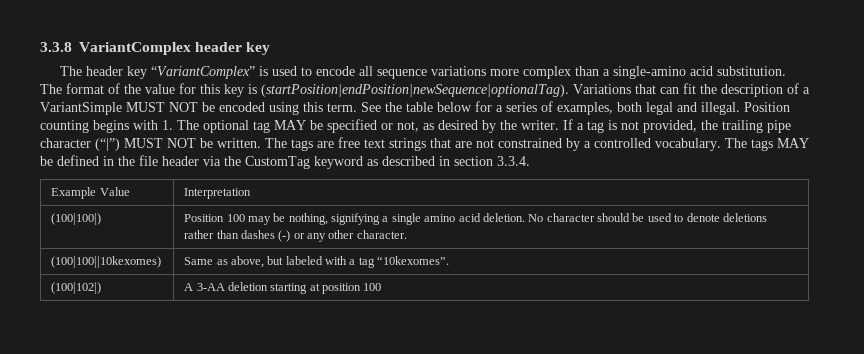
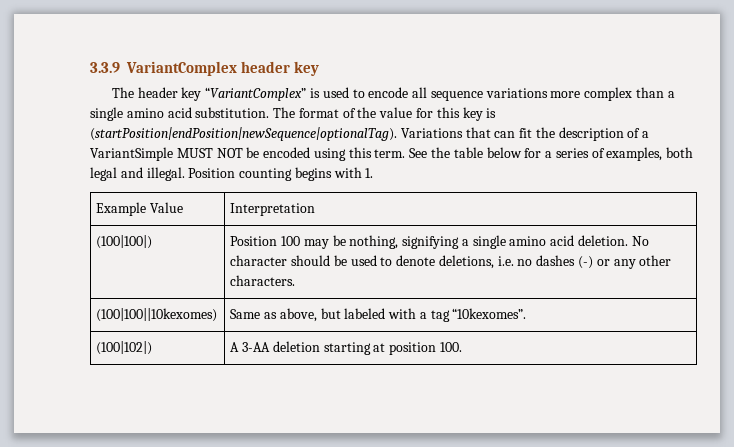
[40,42,72,52] 3.3.8 -> [90,62,120,73] 3.3.9
[613,66,687,79] single-amino -> [90,107,164,121] single amino
[177,119,791,133] [40,137,809,151] [40,155,530,169] The optional tag MAY be specified or not, as desired by the writer. If a tag is not provided, the trailing pipe character (“|”) MUST NOT be written. The tags are free text strings that are not constrained by a controlled vocabulary. The tags MAY be defined in the file header via the CustomTag keyword as described in section 3.3.4. -> (374, 173) none
[722,213,767,222] [184,230,239,239] deletions rather than -> [438,255,533,269] deletions, i.e. no
[356,230,407,239] character. -> [230,275,296,286] characters.
[363,283,382,291] 100 -> [439,342,462,352] 100.

